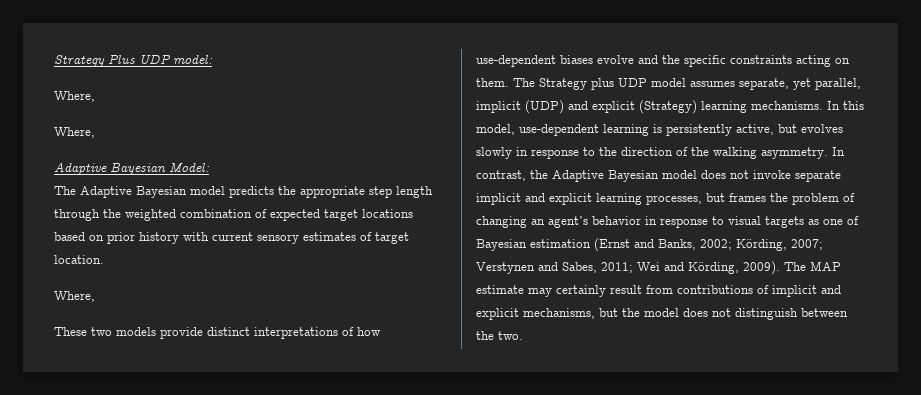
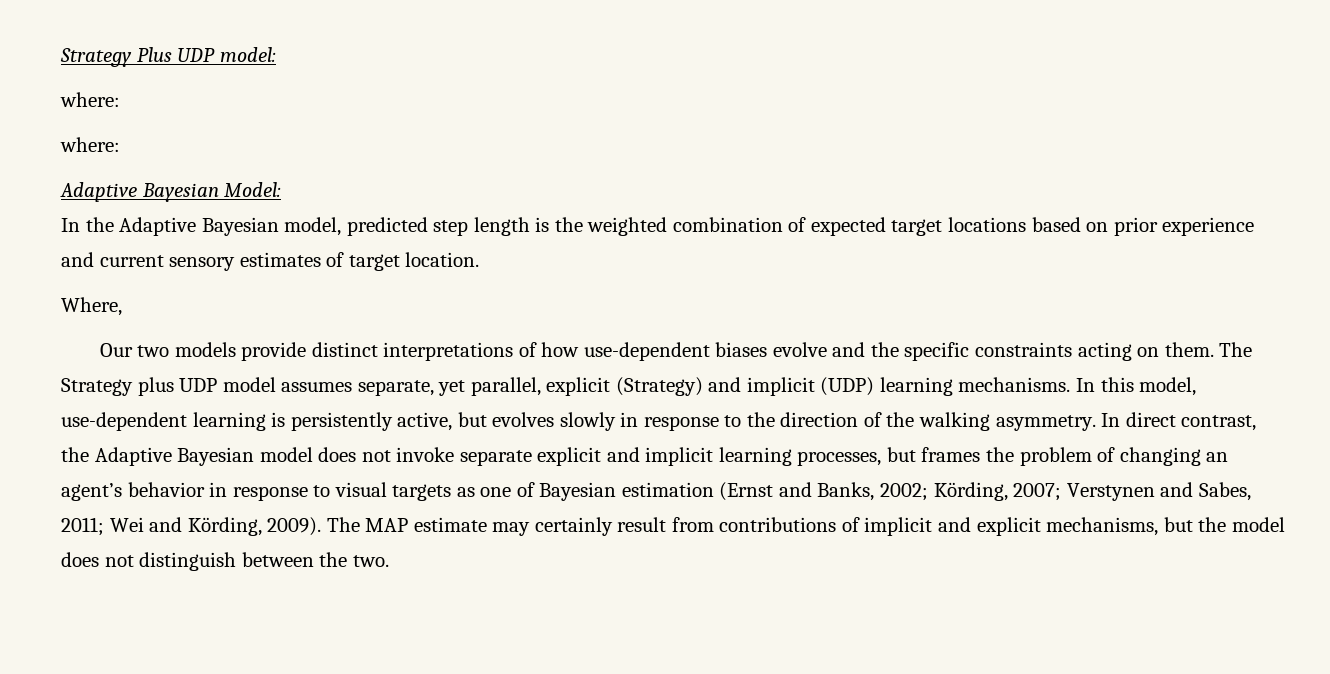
[54,91,95,102] [54,127,95,138] Where, // Where, -> [60,92,120,107] [60,137,120,152] where: // where:
[54,186,365,198] The Adaptive Bayesian model predicts the appropriate -> [61,217,428,236] In the Adaptive Bayesian model, predicted
[54,209,100,221] through -> [535,217,550,232] is
[139,232,209,244] history with -> [1162,217,1255,236] [61,252,94,267] experience and
[54,327,87,336] These -> [99,343,133,357] Our
[476,100,697,114] implicit (UDP) and explicit (Strategy) -> [546,377,875,396] explicit (Strategy) and implicit (UDP)
(845, 151) none -> [1125,412,1176,427] direct
[476,193,592,205] implicit and explicit -> [537,447,714,466] explicit and implicit

